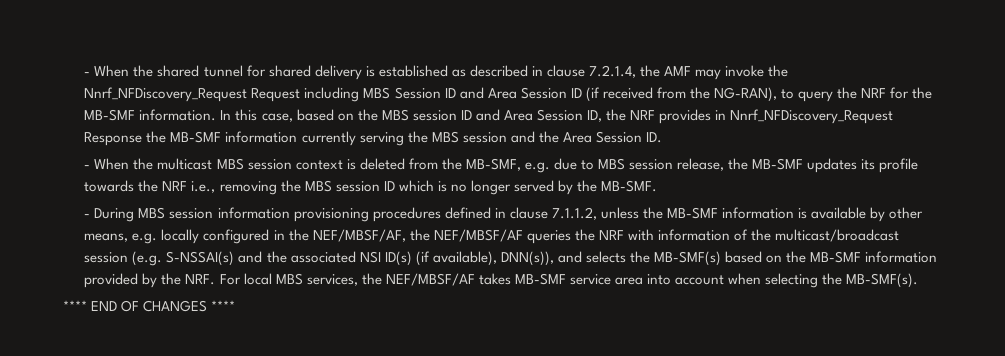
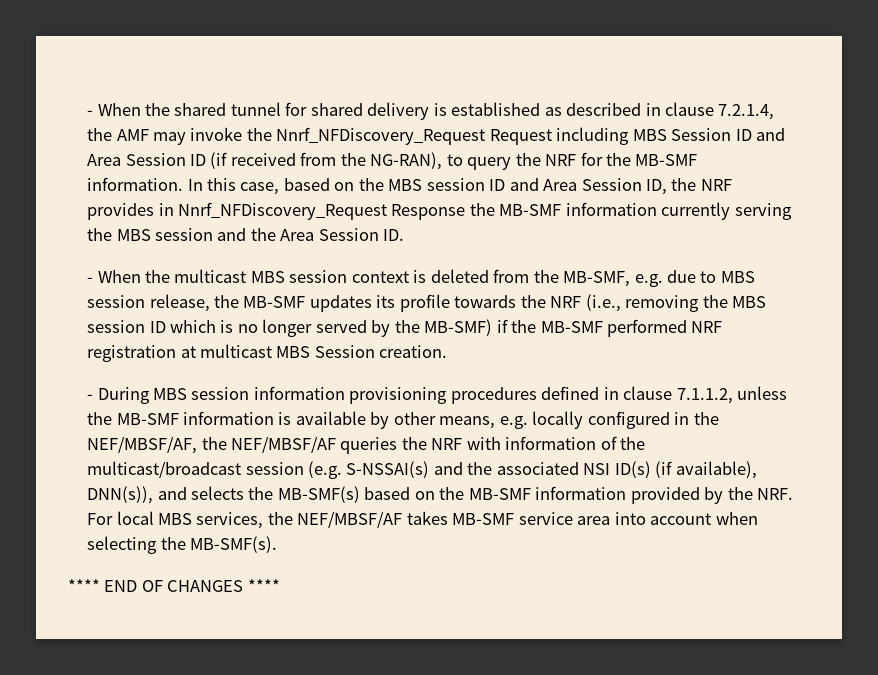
[191,181,216,193] i.e., -> [585,294,621,312] (i.e.,
[601,180,658,192] MB-SMF. -> [424,319,723,337] [87,344,448,362] MB-SMF) if the MB-SMF performed NRF registration at multicast MBS Session creation.

